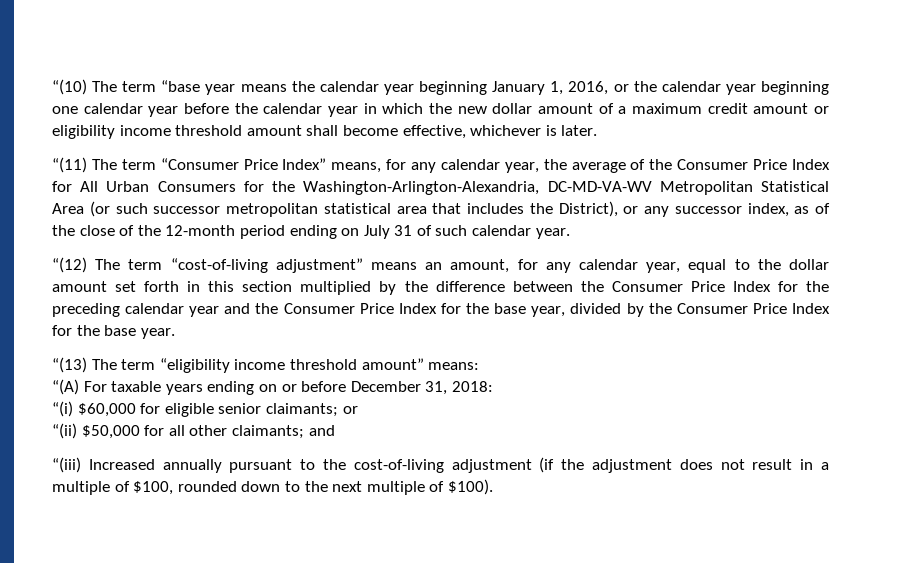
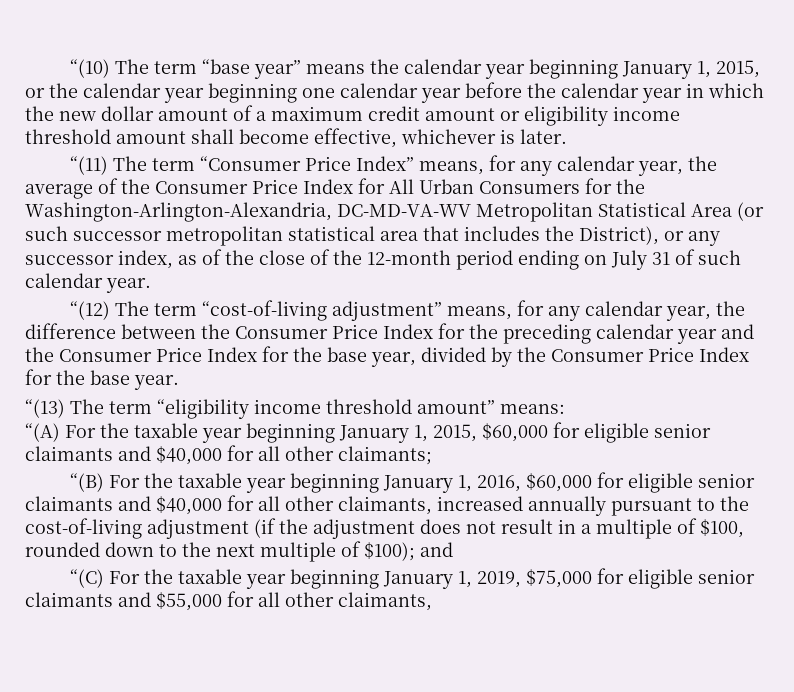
[205,84,236,95] year -> [254,60,302,79] year”
[568,81,609,95] 2016, -> [716,60,761,78] 2015,
[371,259,830,273] [52,281,397,295] means an amount, for any calendar year, equal to the dollar amount set forth in this section multiplied by -> [447,300,712,321] means, for any calendar year,
[111,381,493,395] [52,401,358,417] [52,423,335,439] [52,457,155,473] taxable years ending on or before December 31, 2018: // “(i) $60,000 for eligible senior claimants; or // “(ii) $50,000 for all other claimants; and // “(iii) Increased -> [100,422,711,443] [25,445,432,465] [70,472,756,493] [25,495,523,515] the taxable year beginning January 1, 2015, $60,000 for eligible senior claimants and $40,000 for all other claimants; // “(B) For the taxable year beginning January 1, 2016, $60,000 for eligible senior claimants and $40,000 for all other claimants, increased
[447,479,493,495] $100). -> [364,542,453,561] [70,568,756,589] [25,591,432,611] $100); and // “(C) For the taxable year beginning January 1, 2019, $75,000 for eligible senior claimants and $55,000 for all other claimants,

